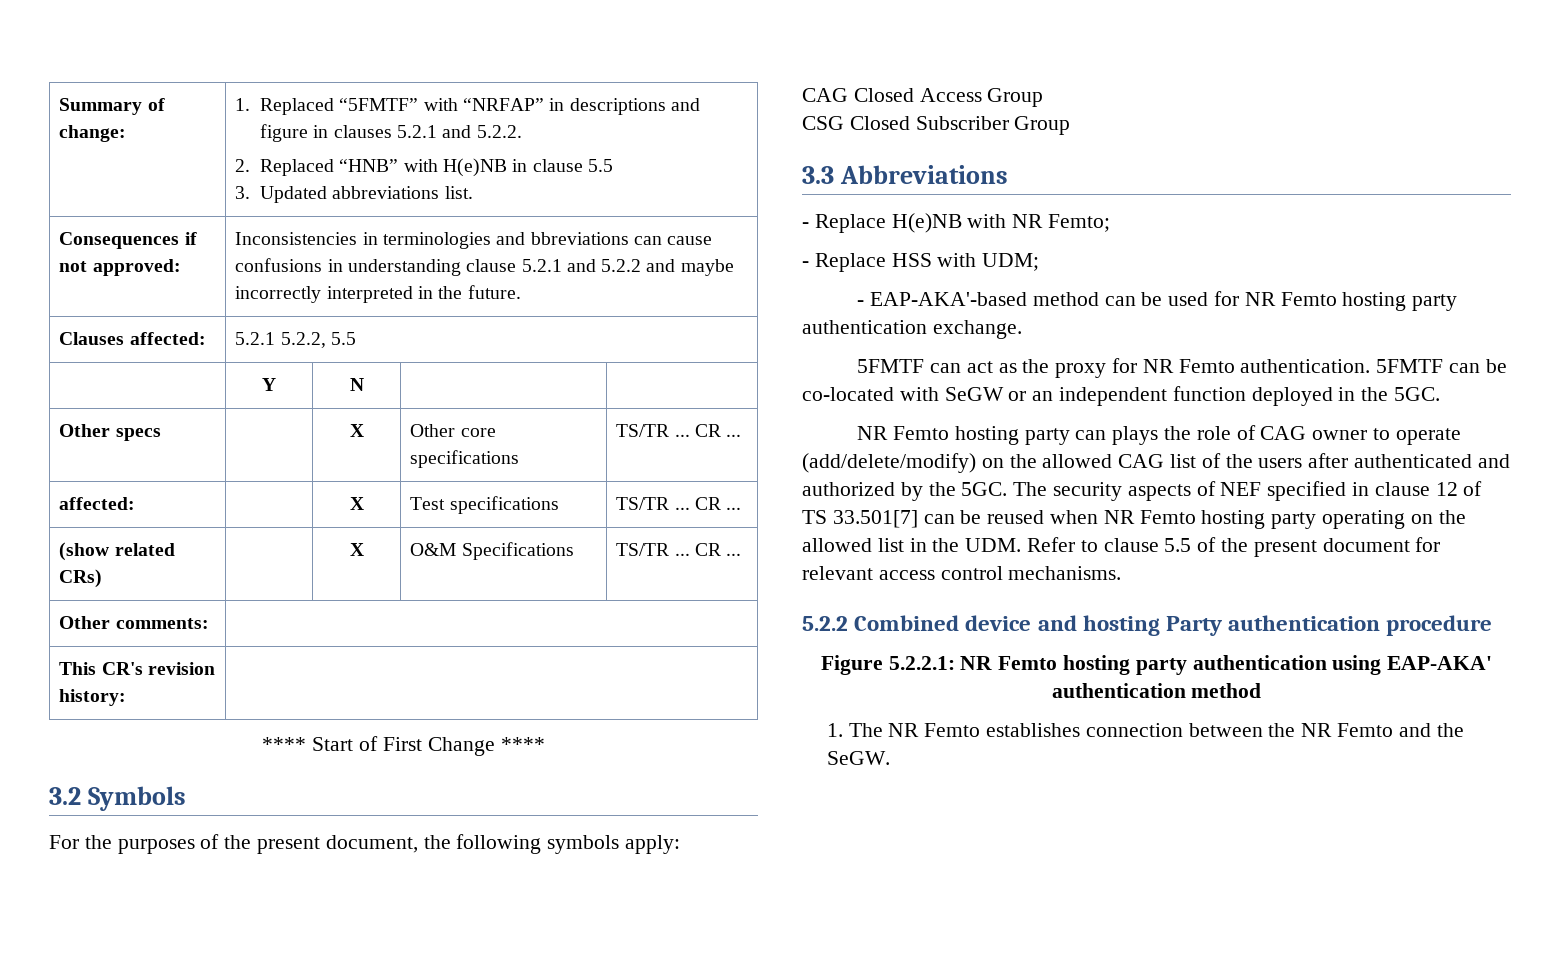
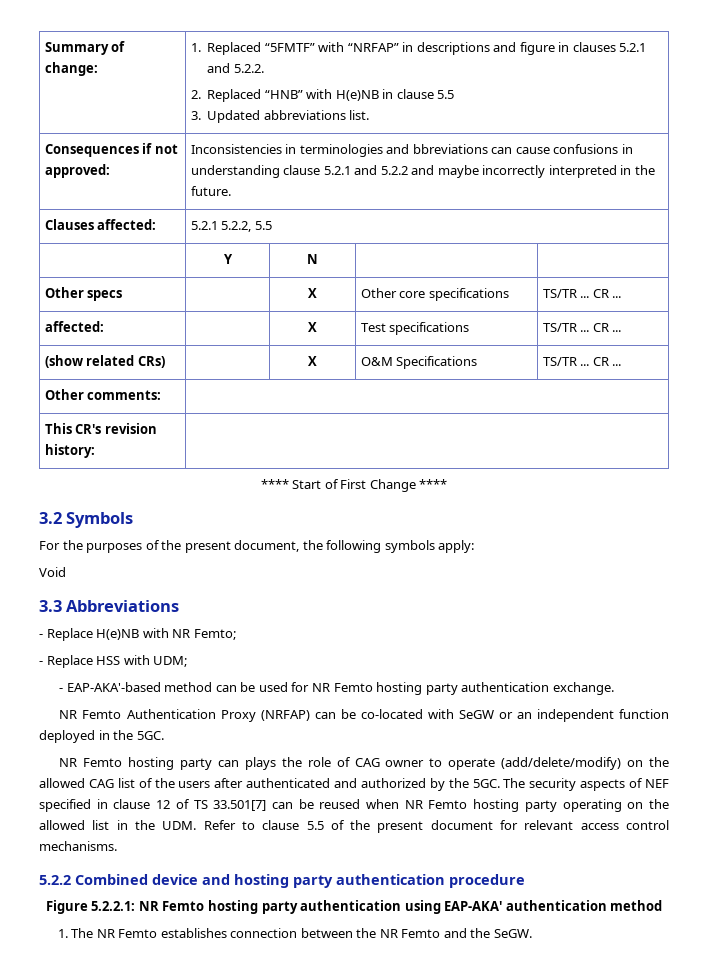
[802,88,1044,107] [802,116,1071,135] CAG Closed Access Group // CSG Closed Subscriber Group -> [39,567,66,577] Void
[857,358,1444,378] 5FMTF can act as the proxy for NR Femto authentication. 5FMTF -> [59,709,310,722] NR Femto Authentication Proxy (NRFAP)
[1166,616,1223,636] Party -> [293,875,333,888] party

